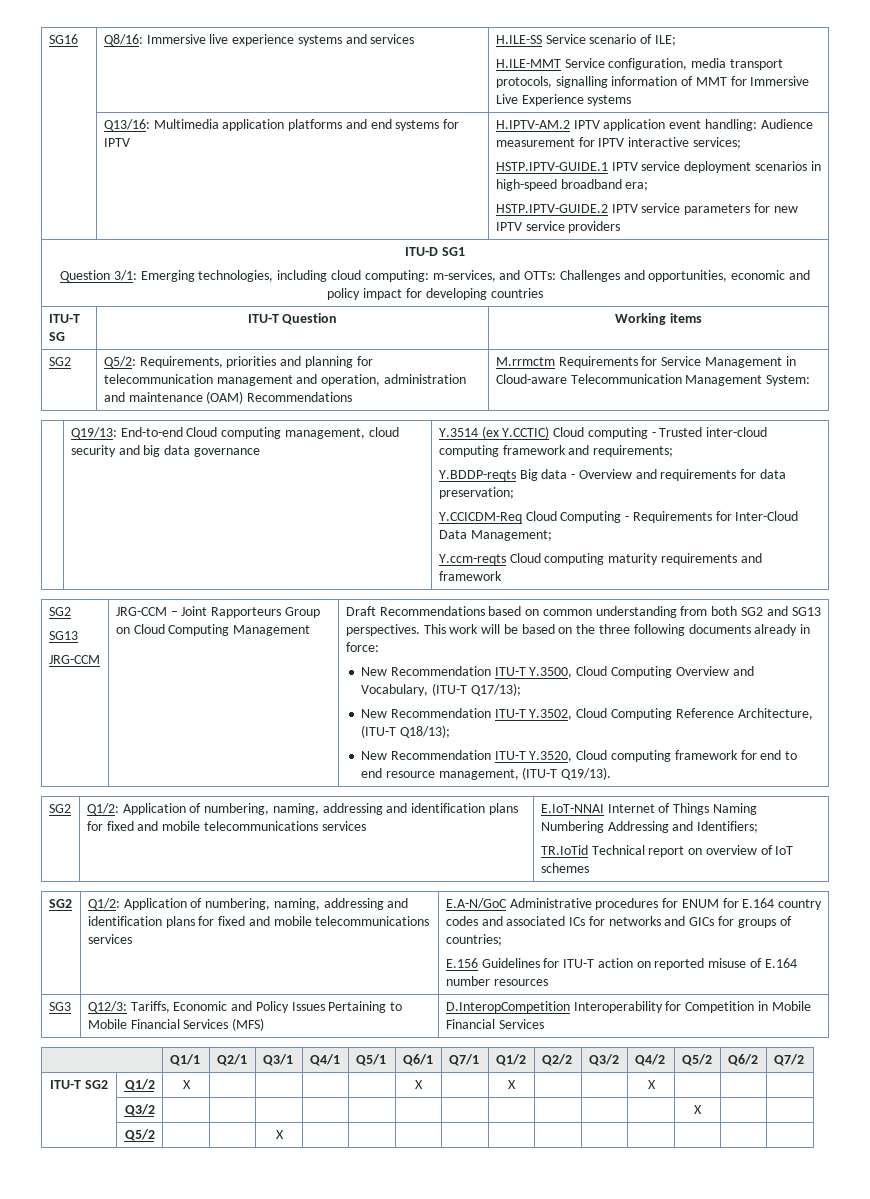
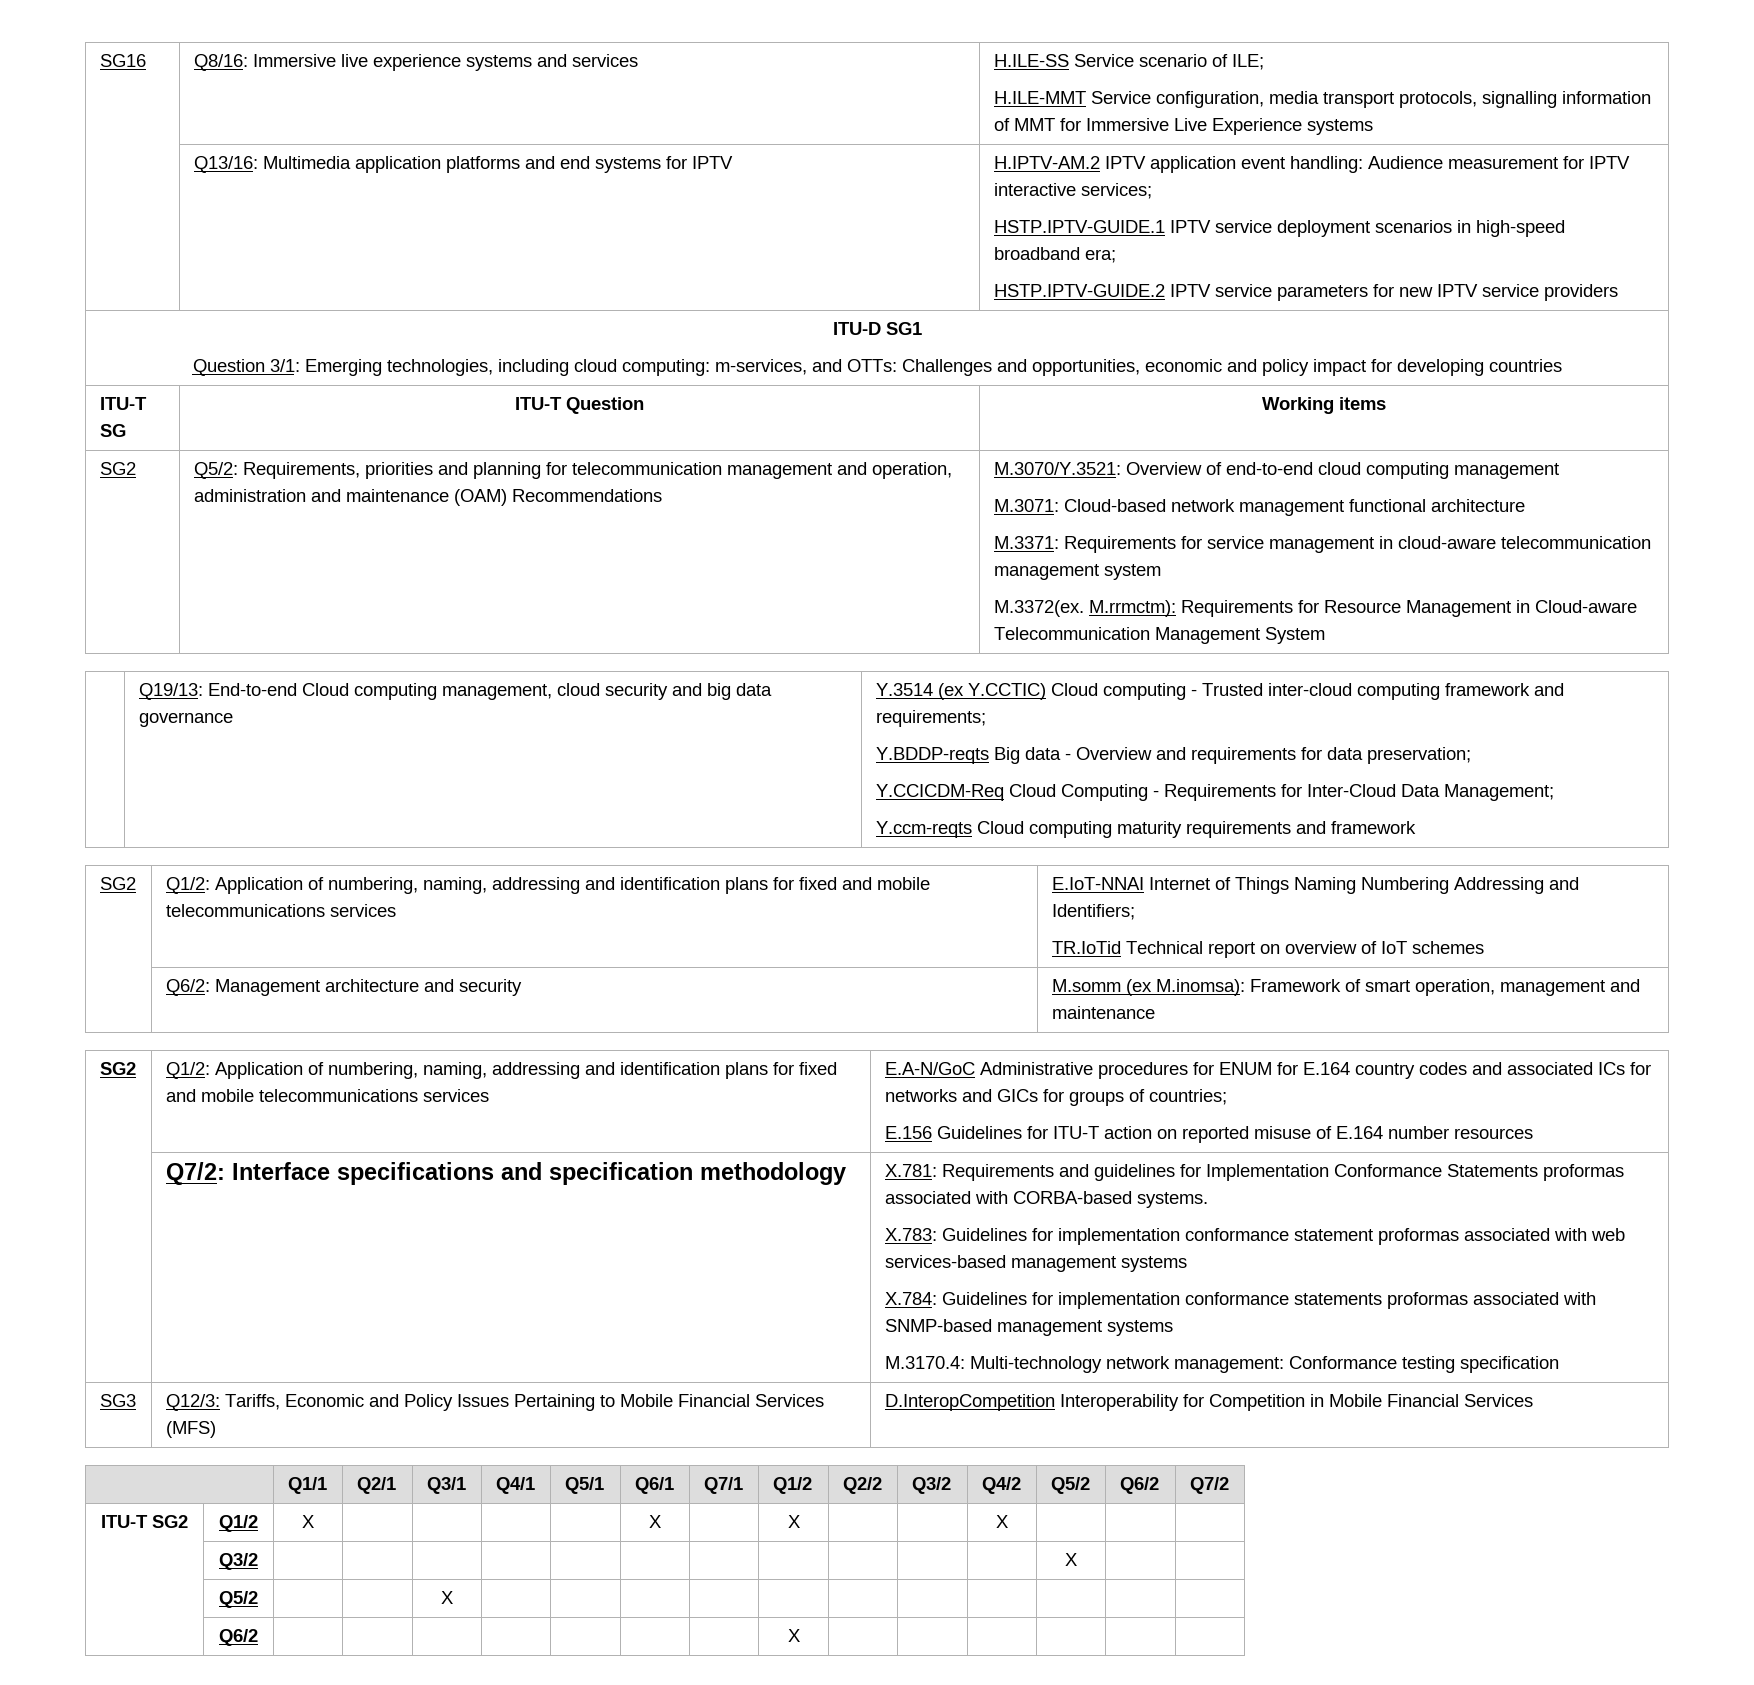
[495,356,702,368] M.rrmctm Requirements for Service -> [993,462,1559,479] [993,499,1525,516] [993,536,1651,553] [993,564,1161,580] [993,600,1401,617] M.3070/Y.3521: Overview of end-to-end cloud computing management // M.3071: Cloud-based network management functional architecture // M.3371: Requirements for service management in cloud-aware telecommunication management system // M.3372(ex. M.rrmctm): Requirements for Resource
[766,375,811,386] System: -> [1264,627,1325,644] System
[48,631,78,640] [48,655,100,664] [115,606,320,618] [115,624,311,636] [345,606,821,618] [345,624,811,636] [345,642,379,652] [361,666,754,678] [361,683,521,696] [361,708,813,720] [361,725,450,738] [361,750,798,762] [361,767,612,780] [48,804,71,813] // SG13 // JRG-CCM | JRG-CCM – Joint Rapporteurs Group on Cloud Computing Management | Draft Recommendations based on common understanding from both SG2 and SG13 perspectives. This work will be based on the three following documents already in force: // New Recommendation ITU-T Y.3500, Cloud Computing Overview and Vocabulary, (ITU-T Q17/13); // New Recommendation ITU-T Y.3502, Cloud Computing Reference Architecture, (ITU-T Q18/13); // New Recommendation ITU-T Y.3520, Cloud computing framework for end to end resource management, (ITU-T Q19/13). // SG2 -> (136, 883) none
(589, 868) none -> [165,979,522,996] [1051,979,1640,996] [1051,1006,1155,1019] // | Q6/2: Management architecture and security | M.somm (ex M.inomsa): Framework of smart operation, management and maintenance
(548, 982) none -> [165,1162,846,1185] [884,1164,1624,1181] [884,1191,1208,1208] [884,1228,1625,1245] [884,1255,1187,1272] [884,1292,1596,1309] [884,1319,1173,1336] [884,1356,1559,1373] // | Q7/2: Interface specifications and specification methodology | X.781: Requirements and guidelines for Implementation Conformance Statements proformas associated with CORBA-based systems. // X.783: Guidelines for implementation conformance statement proformas associated with web services-based management systems // X.784: Guidelines for implementation conformance statements proformas associated with SNMP-based management systems // M.3170.4: Multi-technology network management: Conformance testing specification
(284, 1134) none -> [219,1629,258,1646] [787,1629,800,1642] // | Q6/2 | | | | | | | | X | | | | | |

